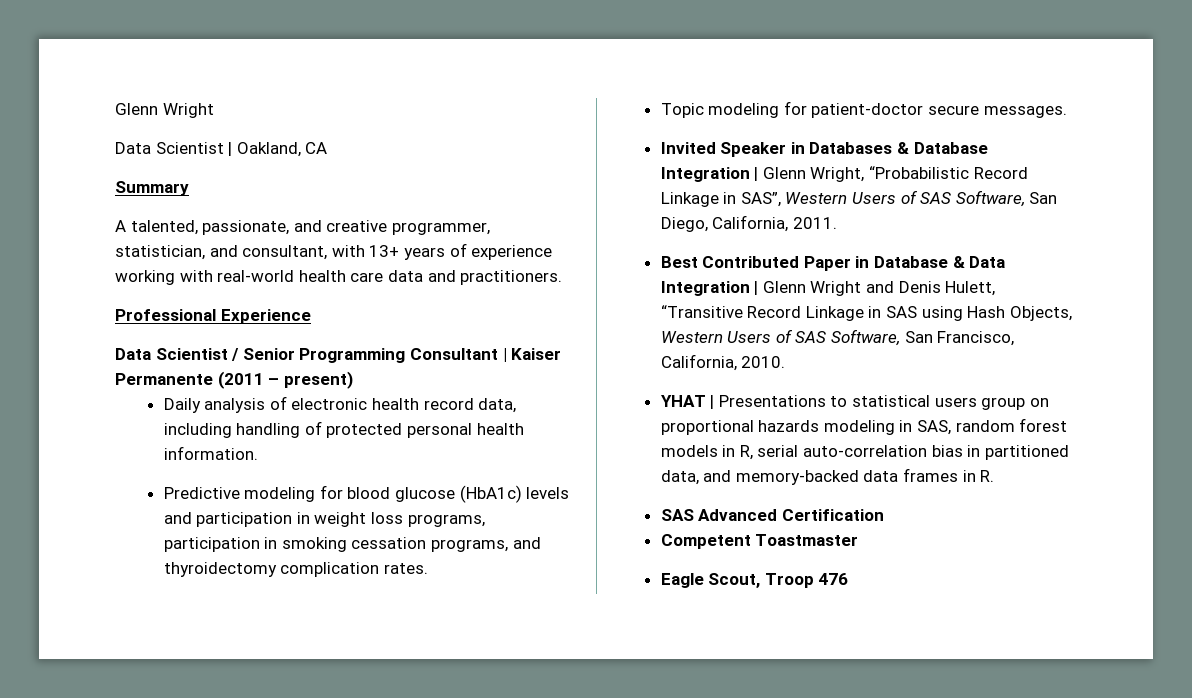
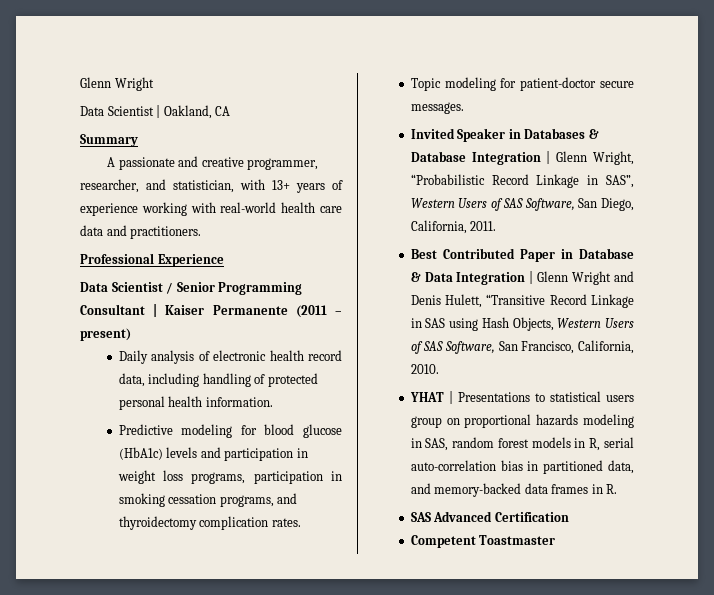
[130,220,290,235] talented, passionate, -> [118,157,175,170] passionate
[115,245,328,260] statistician, and consultant, -> [80,179,234,193] researcher, and statistician,
[660,573,849,588] // Eagle Scout, Troop 476 -> (556, 540) none

